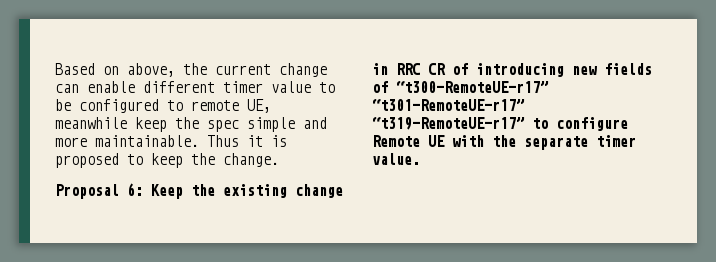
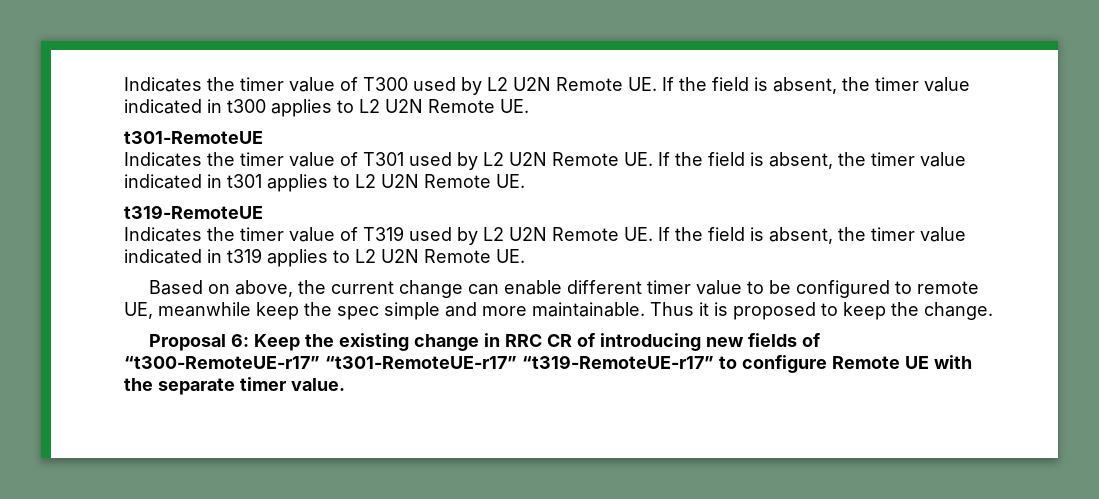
(55, 69) none -> [124,77,970,95] [124,99,529,117] [124,131,263,144] [124,152,966,170] [124,174,525,192] [124,205,263,219] [124,226,966,245] [124,248,525,267] Indicates the timer value of T300 used by L2 U2N Remote UE. If the field is absent, the timer value indicated in t300 applies to L2 U2N Remote UE. // t301-RemoteUE // Indicates the timer value of T301 used by L2 U2N Remote UE. If the field is absent, the timer value indicated in t301 applies to L2 U2N Remote UE. // t319-RemoteUE // Indicates the timer value of T319 used by L2 U2N Remote UE. If the field is absent, the timer value indicated in t319 applies to L2 U2N Remote UE. //

